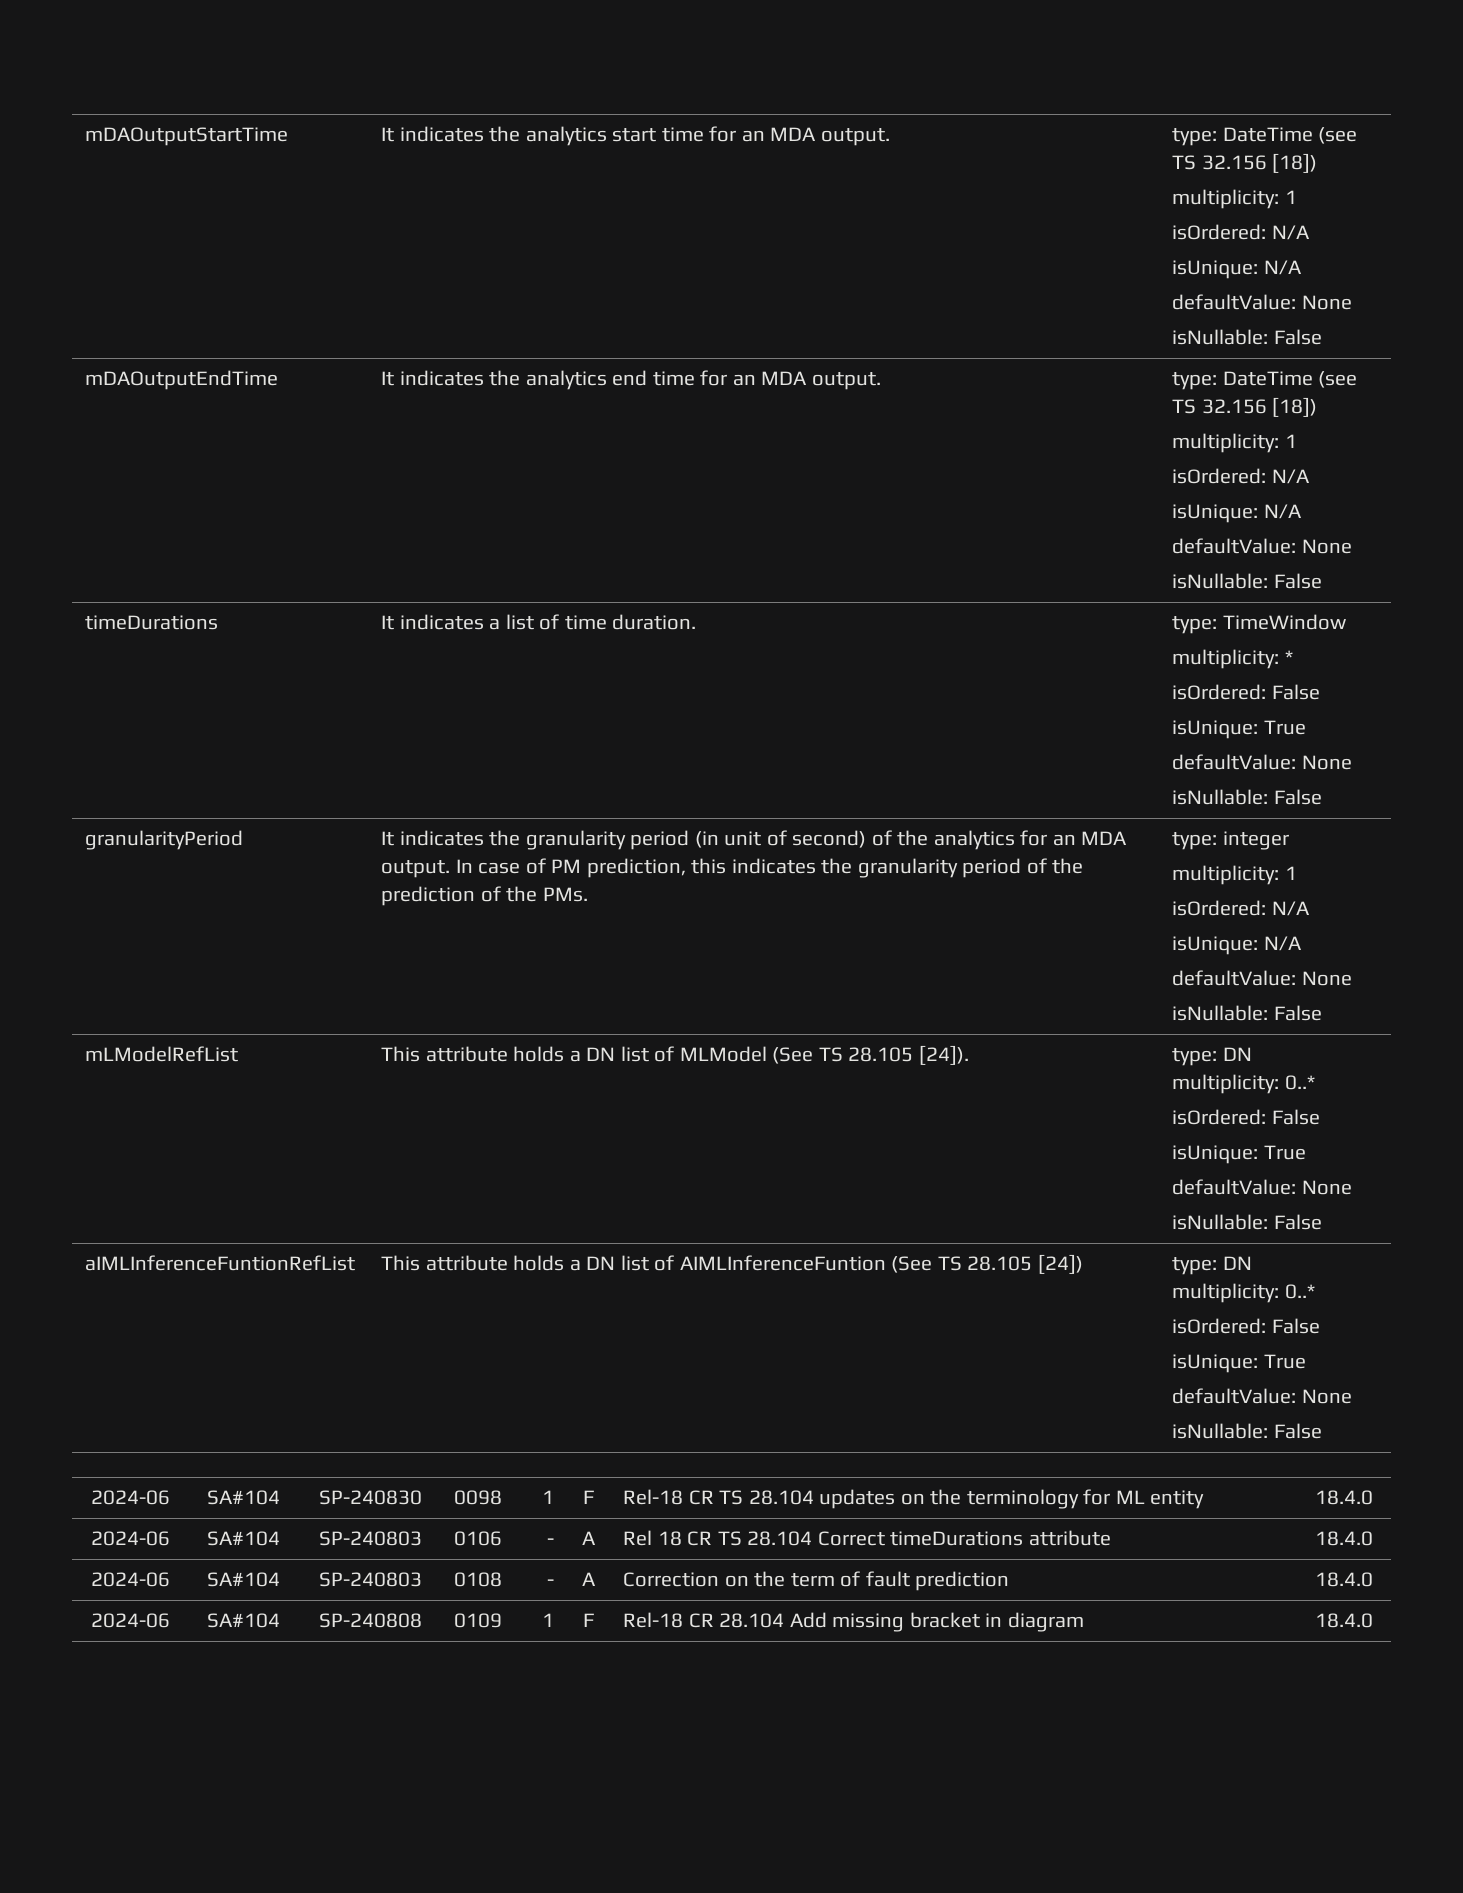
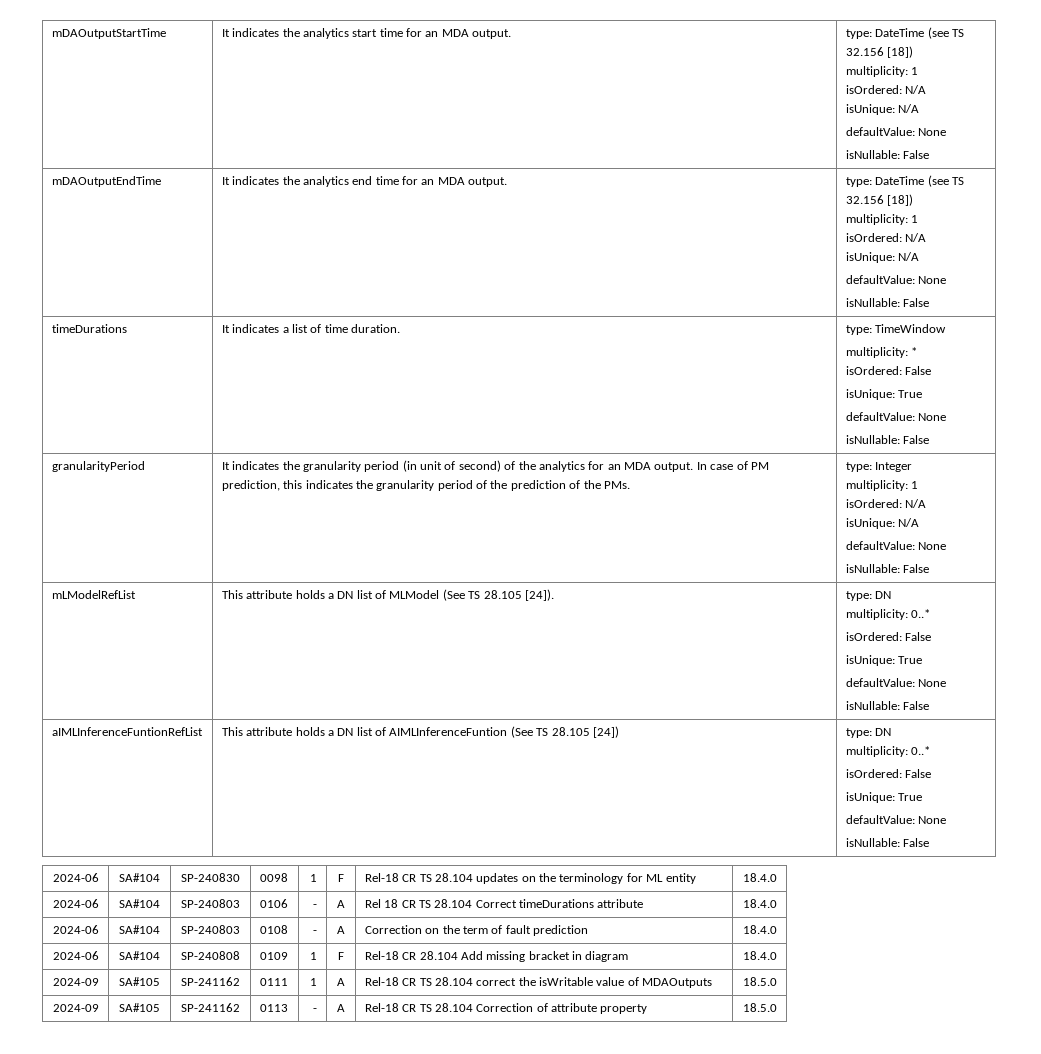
[1222,831,1289,850] integer -> [875,462,913,472] Integer
(1373, 1620) none -> [52,978,99,986] [119,977,160,986] [181,977,240,986] [259,978,288,986] [310,978,318,986] [337,978,345,986] [364,977,713,988] [742,977,777,986] [52,1004,99,1012] [119,1003,160,1012] [181,1003,240,1012] [259,1004,288,1012] [313,1008,318,1012] [337,1004,345,1012] [364,1003,648,1014] [742,1003,777,1012] // 2024-09 | SA#105 | SP-241162 | 0111 | 1 | A | Rel-18 CR TS 28.104 correct the isWritable value of MDAOutputs | 18.5.0 // 2024-09 | SA#105 | SP-241162 | 0113 | - | A | Rel-18 CR TS 28.104 Correction of attribute property | 18.5.0

